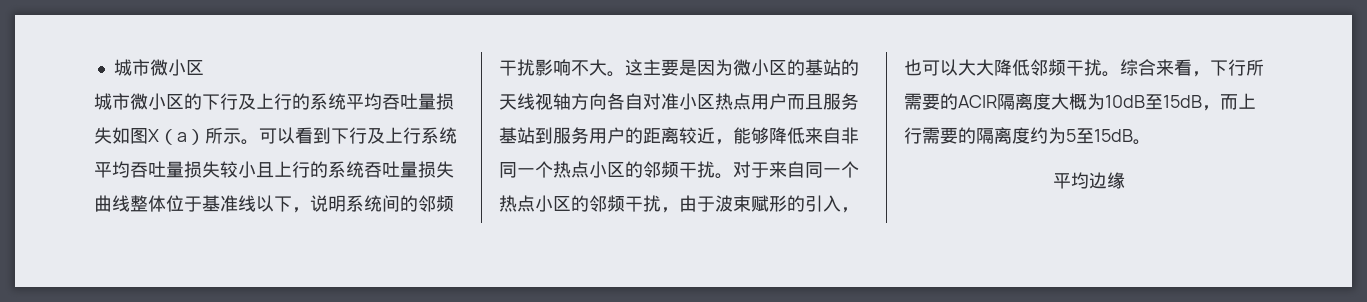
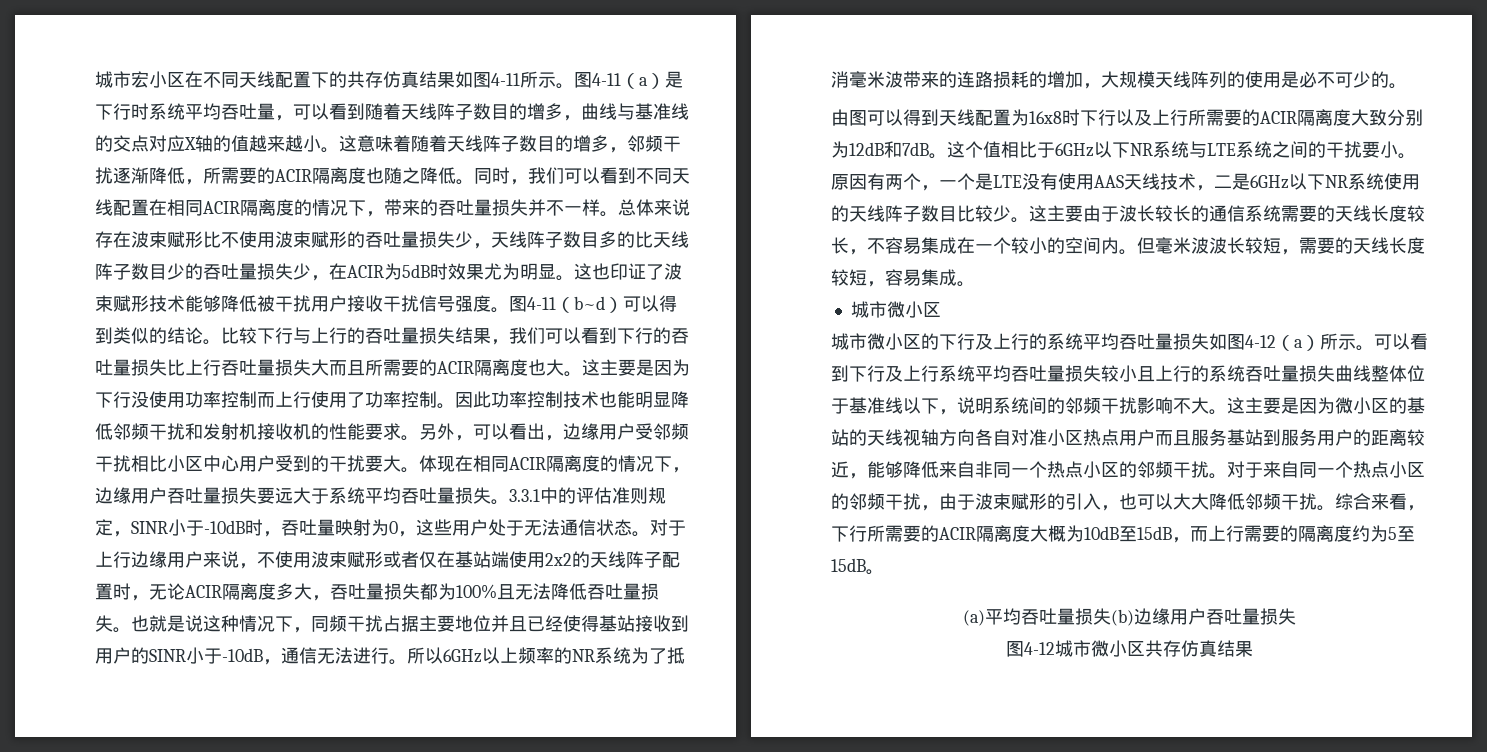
[113,59,150,76] 城市 -> [95,71,683,89] [95,103,689,121] [95,135,681,153] [95,167,690,185] [95,199,690,217] [95,231,689,249] [95,263,682,281] [95,295,677,313] [95,327,689,345] [95,359,690,377] [95,391,689,409] [95,423,689,441] [95,455,690,473] [95,487,666,505] [95,519,686,537] [95,551,680,569] [95,583,659,601] [95,615,689,633] [95,647,685,665] [831,71,1407,89] [831,109,1423,126] [831,141,1416,159] [831,173,1420,191] [831,205,1425,223] [831,237,1425,255] [831,269,975,287] [850,301,887,318] 城市宏小区在不同天线配置下的共存仿真结果如图4-11所示。图4-11（a）是下行时系统平均吞吐量，可以看到随着天线阵子数目的增多，曲线与基准线的交点对应X轴的值越来越小。这意味着随着天线阵子数目的增多，邻频干扰逐渐降低，所需要的ACIR隔离度也随之降低。同时，我们可以看到不同天线配置在相同ACIR隔离度的情况下，带来的吞吐量损失并不一样。总体来说存在波束赋形比不使用波束赋形的吞吐量损失少，天线阵子数目多的比天线阵子数目少的吞吐量损失少，在ACIR为5dB时效果尤为明显。这也印证了波束赋形技术能够降低被干扰用户接收干扰信号强度。图4-11（b~d）可以得到类似的结论。比较下行与上行的吞吐量损失结果，我们可以看到下行的吞吐量损失比上行吞吐量损失大而且所需要的ACIR隔离度也大。这主要是因为下行没使用功率控制而上行使用了功率控制。因此功率控制技术也能明显降低邻频干扰和发射机接收机的性能要求。另外，可以看出，边缘用户受邻频干扰相比小区中心用户受到的干扰要大。体现在相同ACIR隔离度的情况下，边缘用户吞吐量损失要远大于系统平均吞吐量损失。3.3.1中的评估准则规定，SINR小于-10dB时，吞吐量映射为0，这些用户处于无法通信状态。对于上行边缘用户来说，不使用波束赋形或者仅在基站端使用2x2的天线阵子配置时，无论ACIR隔离度多大，吞吐量损失都为100%且无法降低吞吐量损失。也就是说这种情况下，同频干扰占据主要地位并且已经使得基站接收到用户的SINR小于-10dB，通信无法进行。所以6GHz以上频率的NR系统为了抵消毫米波带来的连路损耗的增加，大规模天线阵列的使用是必不可少的。 // 由图可以得到天线配置为16x8时下行以及上行所需要的ACIR隔离度大致分别为12dB和7dB。这个值相比于6GHz以下NR系统与LTE系统之间的干扰要小。原因有两个，一个是LTE没有使用AAS天线技术，二是6GHz以下NR系统使用的天线阵子数目比较少。这主要由于波长较长的通信系统需要的天线长度较长，不容易集成在一个较小的空间内。但毫米波波长较短，需要的天线长度较短，容易集成。 // 城市
[148,129,159,142] X -> [1245,335,1276,348] 4-12
[1052,172,1125,189] 平均边缘 -> [963,608,1296,626] [1006,640,1253,657] (a)平均吞吐量损失(b)边缘用户吞吐量损失 // 图4-12城市微小区共存仿真结果

